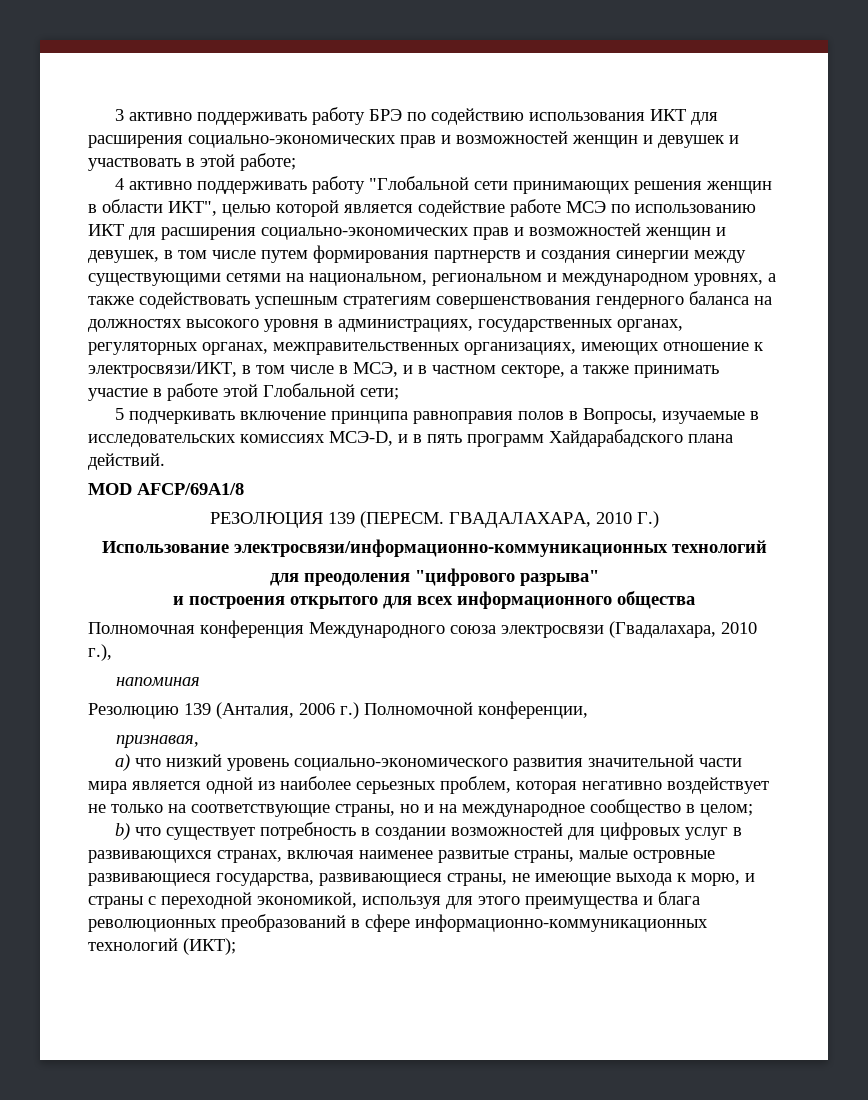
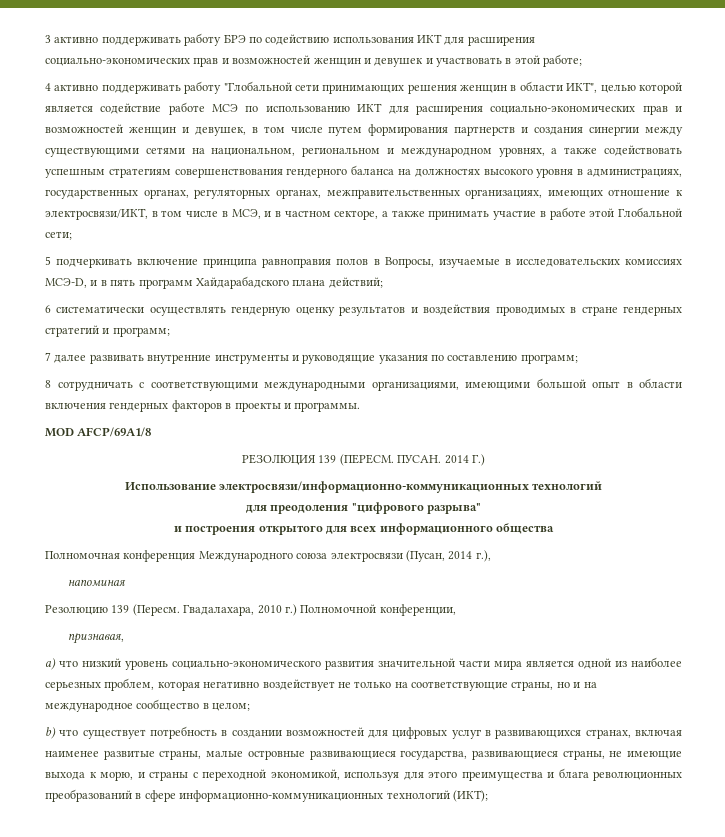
[88,453,165,470] действий. -> [328,277,383,288] [45,304,683,316] [45,325,170,337] [45,352,578,364] [45,378,682,391] [45,400,361,412] действий; // 6 систематически осуществлять гендерную оценку результатов и воздействия проводимых в стране гендерных стратегий и программ; // 7 далее развивать внутренние инструменты и руководящие указания по составлению программ; // 8 сотрудничать с соответствующими международными организациями, имеющими большой опыт в области включения гендерных факторов в проекты и программы.
[448,512,632,528] ГВАДАЛАХАРА, 2010 -> [397,455,469,464] ПУСАН. 2014
[609,621,757,638] (Гвадалахара, 2010 -> [405,550,473,562] (Пусан, 2014
[216,702,335,719] (Анталия, 2006 -> [132,604,282,616] (Пересм. Гвадалахара, 2010

